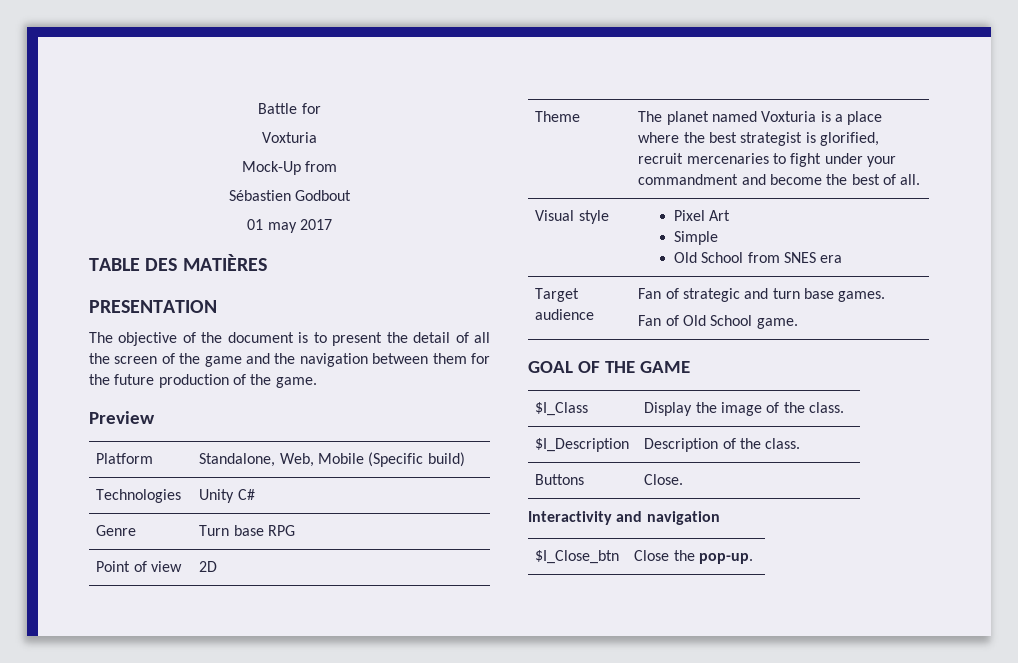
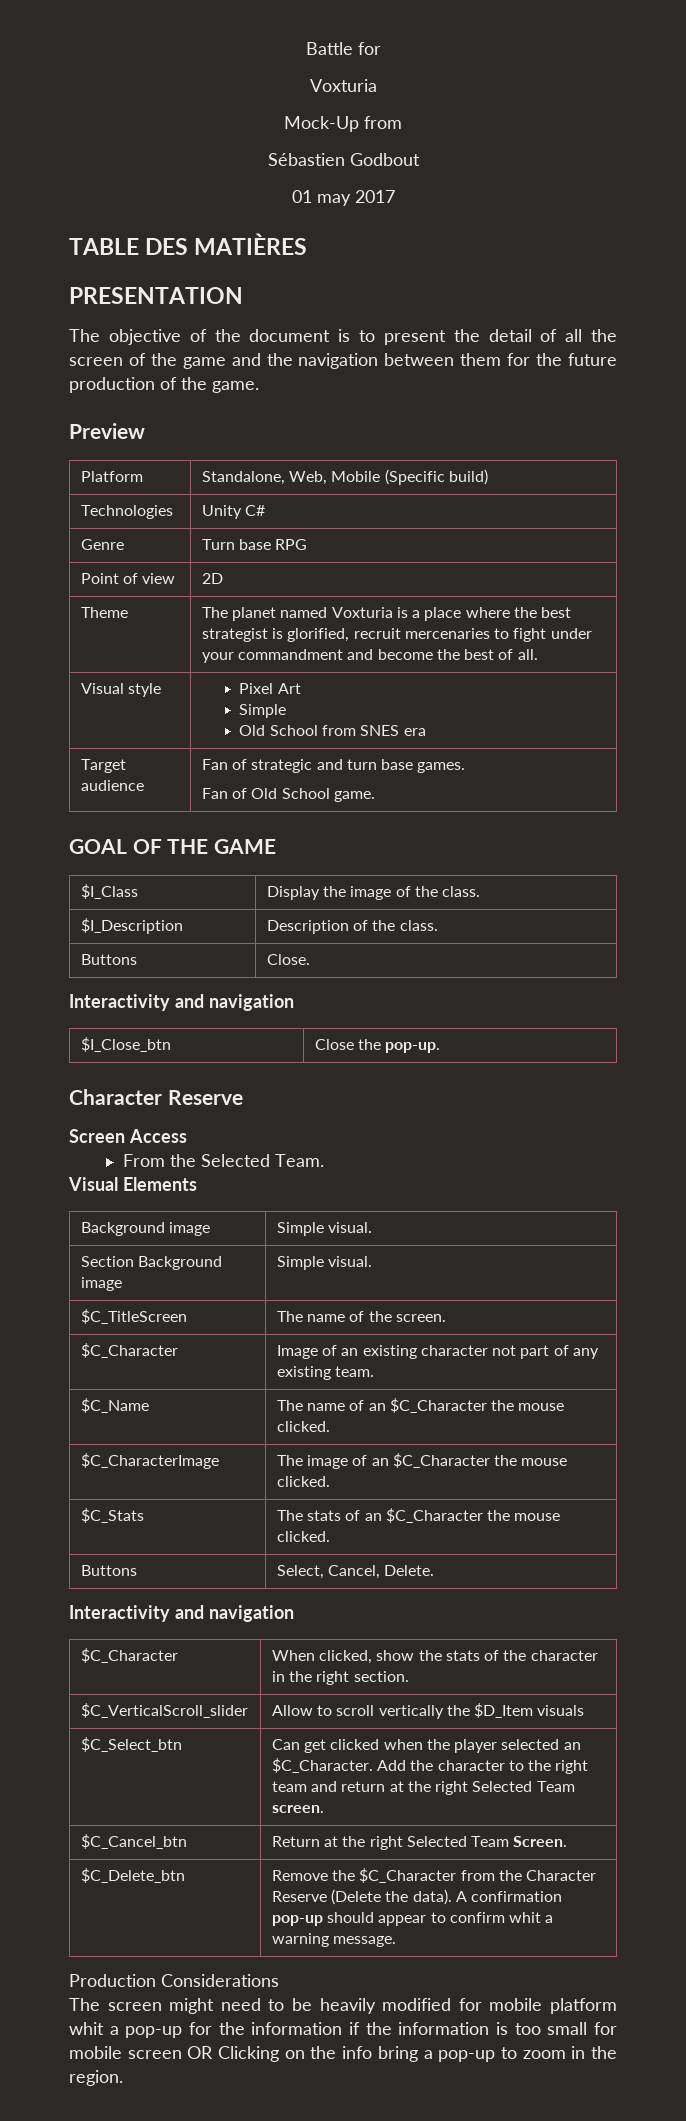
(754, 558) none -> [69,1089,243,1105] [69,1129,187,1143] [122,1154,324,1167] [68,1177,197,1191] [80,1222,210,1236] [276,1222,372,1236] [80,1256,222,1270] [80,1277,122,1291] [276,1256,372,1270] [80,1309,187,1324] [276,1311,446,1322] [80,1343,178,1358] [276,1345,600,1359] [276,1366,374,1380] [80,1398,149,1413] [276,1398,565,1413] [276,1421,330,1432] [80,1453,219,1469] [276,1453,568,1469] [276,1476,330,1487] [80,1508,144,1523] [276,1508,561,1523] [276,1531,330,1542] [80,1565,137,1576] [276,1565,435,1579] [69,1605,294,1622] [80,1648,178,1663] [271,1650,598,1664] [271,1671,409,1685] [80,1703,248,1718] [271,1703,585,1719] [80,1737,182,1752] [271,1739,581,1753] [271,1758,589,1774] [271,1781,575,1795] [271,1805,324,1813] [80,1834,187,1849] [271,1836,568,1850] [80,1868,185,1883] [271,1868,597,1883] [271,1889,563,1905] [271,1912,554,1926] [271,1933,396,1947] [69,1974,279,1987] [69,1998,617,2014] [69,2022,618,2038] [69,2046,617,2062] [69,2070,123,2086] // Character Reserve // Screen Access // From the Selected Team. // Visual Elements // Background image | Simple visual. // Section Background image | Simple visual. // $C_TitleScreen | The name of the screen. // $C_Character | Image of an existing character not part of any existing team. // $C_Name | The name of an $C_Character the mouse clicked. // $C_CharacterImage | The image of an $C_Character the mouse clicked. // $C_Stats | The stats of an $C_Character the mouse clicked. // Buttons | Select, Cancel, Delete. // Interactivity and navigation // $C_Character | When clicked, show the stats of the character in the right section. // $C_VerticalScroll_slider | Allow to scroll vertically the $D_Item visuals // $C_Select_btn | Can get clicked when the player selected an $C_Character. Add the character to the right team and return at the right Selected Team screen. // $C_Cancel_btn | Return at the right Selected Team Screen. // $C_Delete_btn | Remove the $C_Character from the Character Reserve (Delete the data). A confirmation pop-up should appear to confirm whit a warning message. // Production Considerations // The screen might need to be heavily modified for mobile platform whit a pop-up for the information if the information is too small for mobile screen OR Clicking on the info bring a pop-up to zoom in the region.

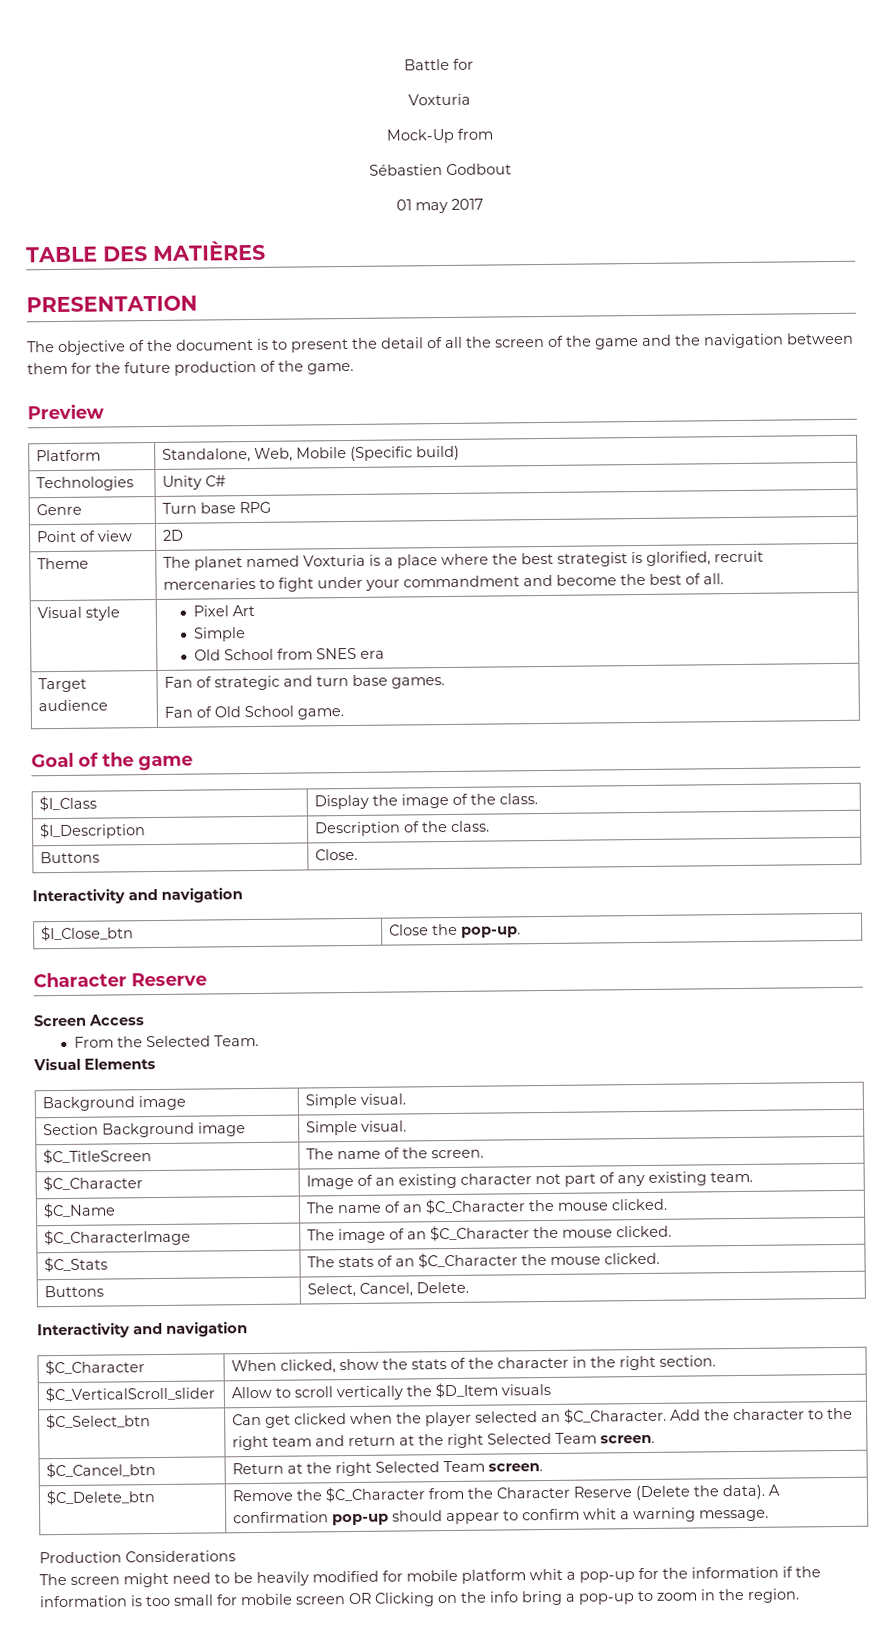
[69,839,277,854] GOAL OF THE GAME -> [31,752,193,771] Goal of the game
[513,1836,568,1847] Screen. -> [488,1463,544,1472] screen.

